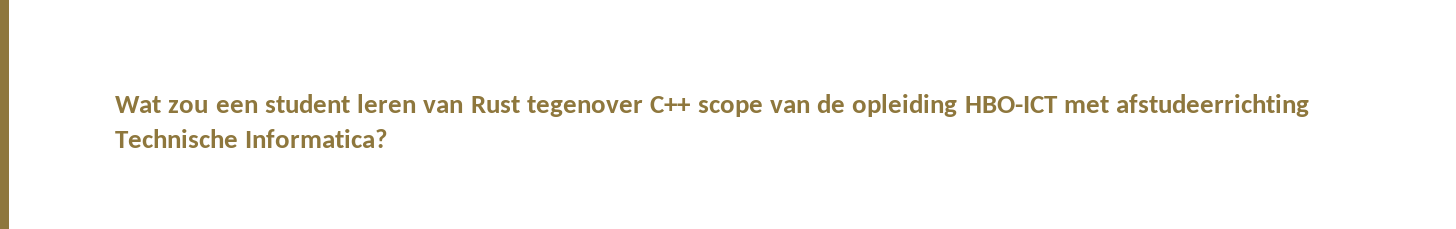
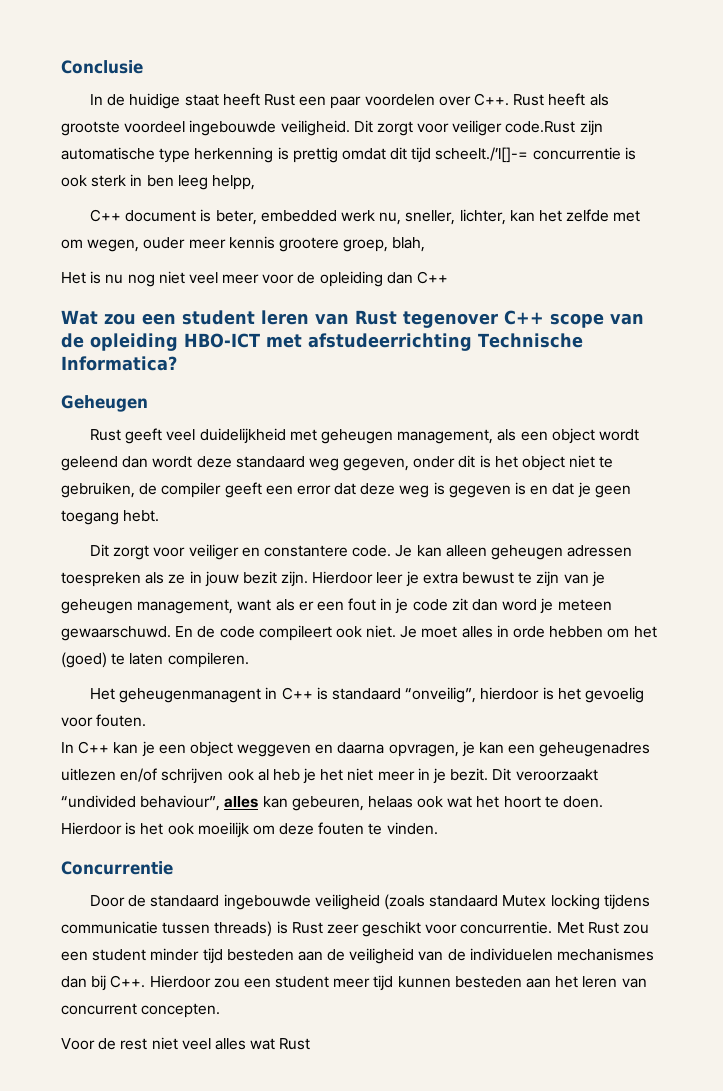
(115, 104) none -> [61,60,143,74] [90,93,609,109] [61,120,603,136] [61,147,636,163] [61,174,255,190] [90,209,641,225] [61,236,426,252] [61,271,449,287] Conclusie // In de huidige staat heeft Rust een paar voordelen over C++. Rust heeft als grootste voordeel ingebouwde veiligheid. Dit zorgt voor veiliger code.Rust zijn automatische type herkenning is prettig omdat dit tijd scheelt./’l[]-= concurrentie is ook sterk in ben leeg helpp, // C++ document is beter, embedded werk nu, sneller, lichter, kan het zelfde met om wegen, ouder meer kennis grootere groep, blah, // Het is nu nog niet veel meer voor de opleiding dan C++ //
(389, 138) none -> [61,395,148,412] [90,428,639,444] [61,455,614,471] [61,482,631,498] [61,510,160,525] [90,544,633,560] [61,571,605,587] [61,598,612,614] [61,625,657,641] [61,652,249,668] [90,687,644,703] [61,714,147,727] [61,741,651,757] [61,768,598,784] [61,795,604,811] [61,822,438,838] [61,861,173,875] [90,894,650,910] [61,921,650,937] [61,948,655,964] [61,975,647,991] [61,1003,221,1018] [61,1037,311,1050] // Geheugen // Rust geeft veel duidelijkheid met geheugen management, als een object wordt geleend dan wordt deze standaard weg gegeven, onder dit is het object niet te gebruiken, de compiler geeft een error dat deze weg is gegeven is en dat je geen toegang hebt. // Dit zorgt voor veiliger en constantere code. Je kan alleen geheugen adressen toespreken als ze in jouw bezit zijn. Hierdoor leer je extra bewust te zijn van je geheugen management, want als er een fout in je code zit dan word je meteen gewaarschuwd. En de code compileert ook niet. Je moet alles in orde hebben om het (goed) te laten compileren. // Het geheugenmanagent in C++ is standaard “onveilig”, hierdoor is het gevoelig voor fouten. // In C++ kan je een object weggeven en daarna opvragen, je kan een geheugenadres uitlezen en/of schrijven ook al heb je het niet meer in je bezit. Dit veroorzaakt “undivided behaviour”, alles kan gebeuren, helaas ook wat het hoort te doen. Hierdoor is het ook moeilijk om deze fouten te vinden. // Concurrentie // Door de standaard ingebouwde veiligheid (zoals standaard Mutex locking tijdens communicatie tussen threads) is Rust zeer geschikt voor concurrentie. Met Rust zou een student minder tijd besteden aan de veiligheid van de individuelen mechanismes dan bij C++. Hierdoor zou een student meer tijd kunnen besteden aan het leren van concurrent concepten. // Voor de rest niet veel alles wat Rust

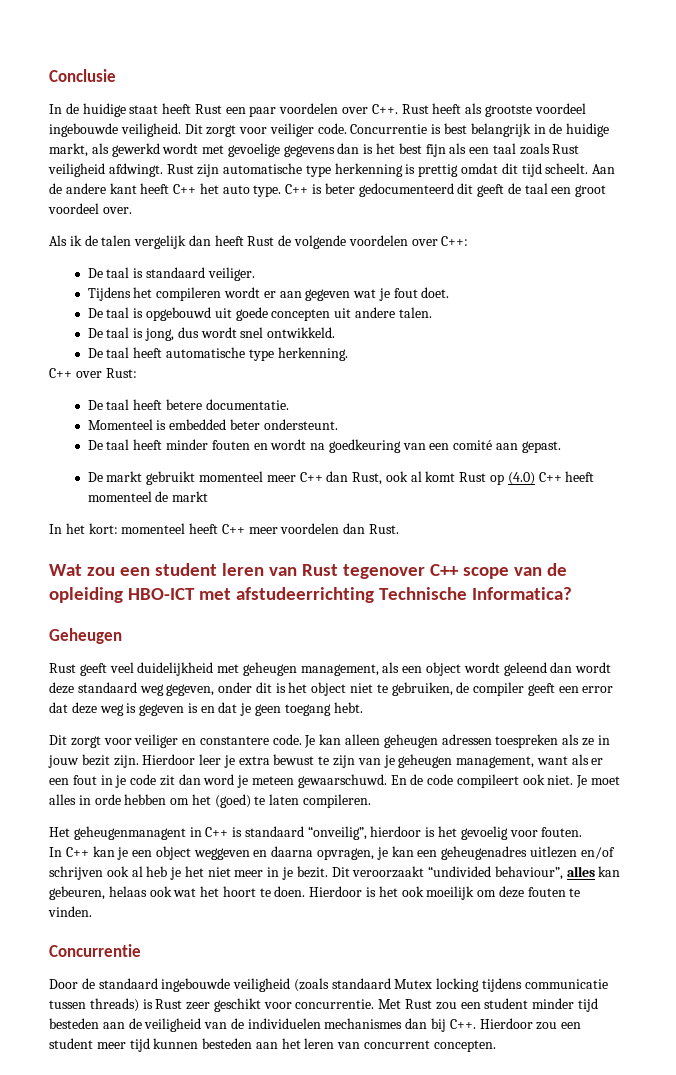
[505,121,576,133] code.Rust -> [317,123,610,137] [49,143,580,157] [48,163,194,177] code. Concurrentie is best belangrijk in de huidige markt, als gewerkd wordt met gevoelige gegevens dan is het best fijn als een taal zoals Rust veiligheid afdwingt. Rust
[435,147,636,163] [61,174,255,190] [90,209,641,225] [61,236,426,252] [61,271,449,287] scheelt./’l[]-= concurrentie is ook sterk in ben leeg helpp, // C++ document is beter, embedded werk nu, sneller, lichter, kan het zelfde met om wegen, ouder meer kennis grootere groep, blah, // Het is nu nog niet veel meer voor de opleiding dan C++ -> [545,163,616,174] [49,183,607,197] [48,203,132,214] [49,235,469,249] [87,267,255,281] [87,287,450,301] [87,307,432,321] [87,327,336,341] [87,347,348,361] [49,368,137,378] [87,399,289,410] [87,419,338,430] [87,439,561,453] [87,471,595,485] [87,491,209,502] [49,523,400,534] scheelt. Aan de andere kant heeft C++ het auto type. C++ is beter gedocumenteerd dit geeft de taal een groot voordeel over. // Als ik de talen vergelijk dan heeft Rust de volgende voordelen over C++: // De taal is standaard veiliger. // Tijdens het compileren wordt er aan gegeven wat je fout doet. // De taal is opgebouwd uit goede concepten uit andere talen. // De taal is jong, dus wordt snel ontwikkeld. // De taal heeft automatische type herkenning. // C++ over Rust: // De taal heeft betere documentatie. // Momenteel is embedded beter ondersteunt. // De taal heeft minder fouten en wordt na goedkeuring van een comité aan gepast. // De markt gebruikt momenteel meer C++ dan Rust, ook al komt Rust op (4.0) C++ heeft momenteel de markt // In het kort: momenteel heeft C++ meer voordelen dan Rust.
[61,1037,311,1050] // Voor de rest niet veel alles wat Rust -> (496, 1046) none

